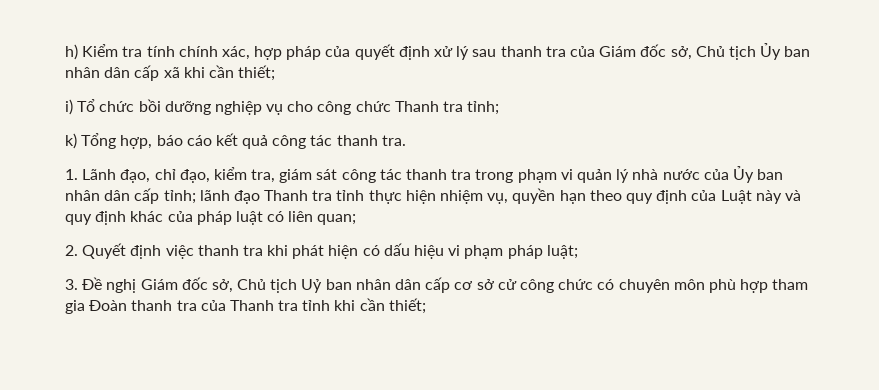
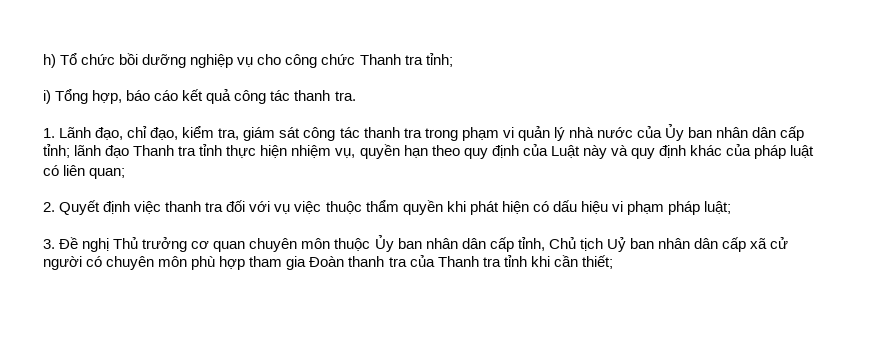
[82,43,811,60] [65,65,276,81] [65,99,73,115] Kiểm tra tính chính xác, hợp pháp của quyết định xử lý sau thanh tra của Giám đốc sở, Chủ tịch Ủy ban nhân dân cấp xã khi cần thiết; // i) -> (56, 61) none
[65,133,77,149] k) -> [43,90,51,104] i)
(263, 250) none -> [226,200,443,215] đối với vụ việc thuộc thẩm quyền
[140,277,233,293] Giám đốc sở, -> [113,235,545,252] Thủ trưởng cơ quan chuyên môn thuộc Ủy ban nhân dân cấp tỉnh,
[454,279,594,293] cơ sở cử công chức -> [750,237,789,249] [43,256,82,270] xã cử người

